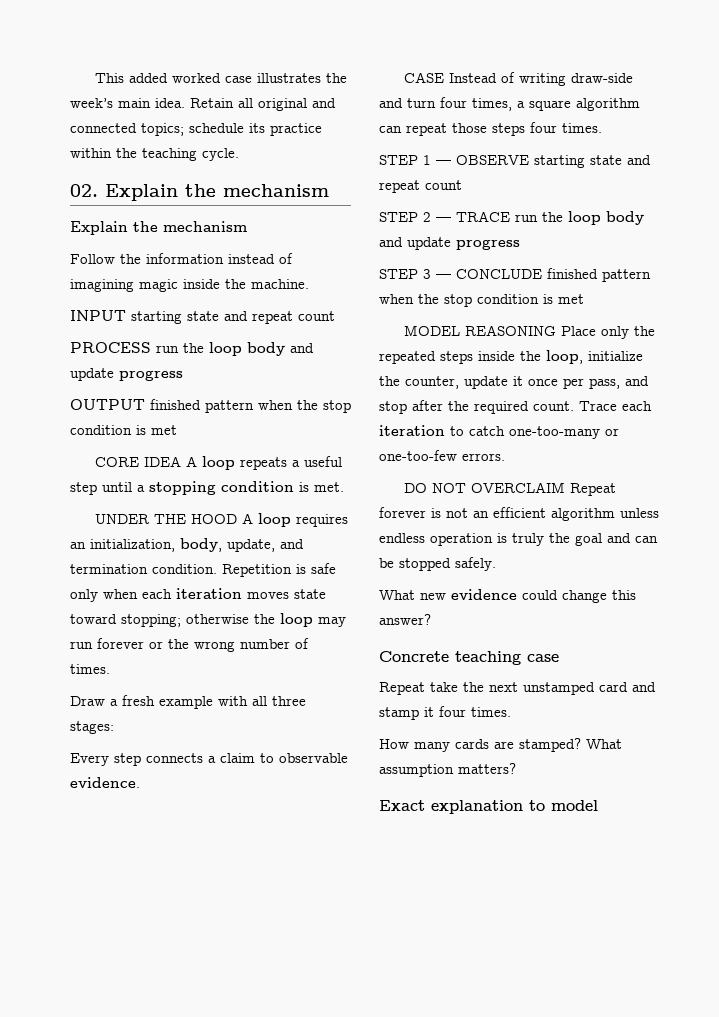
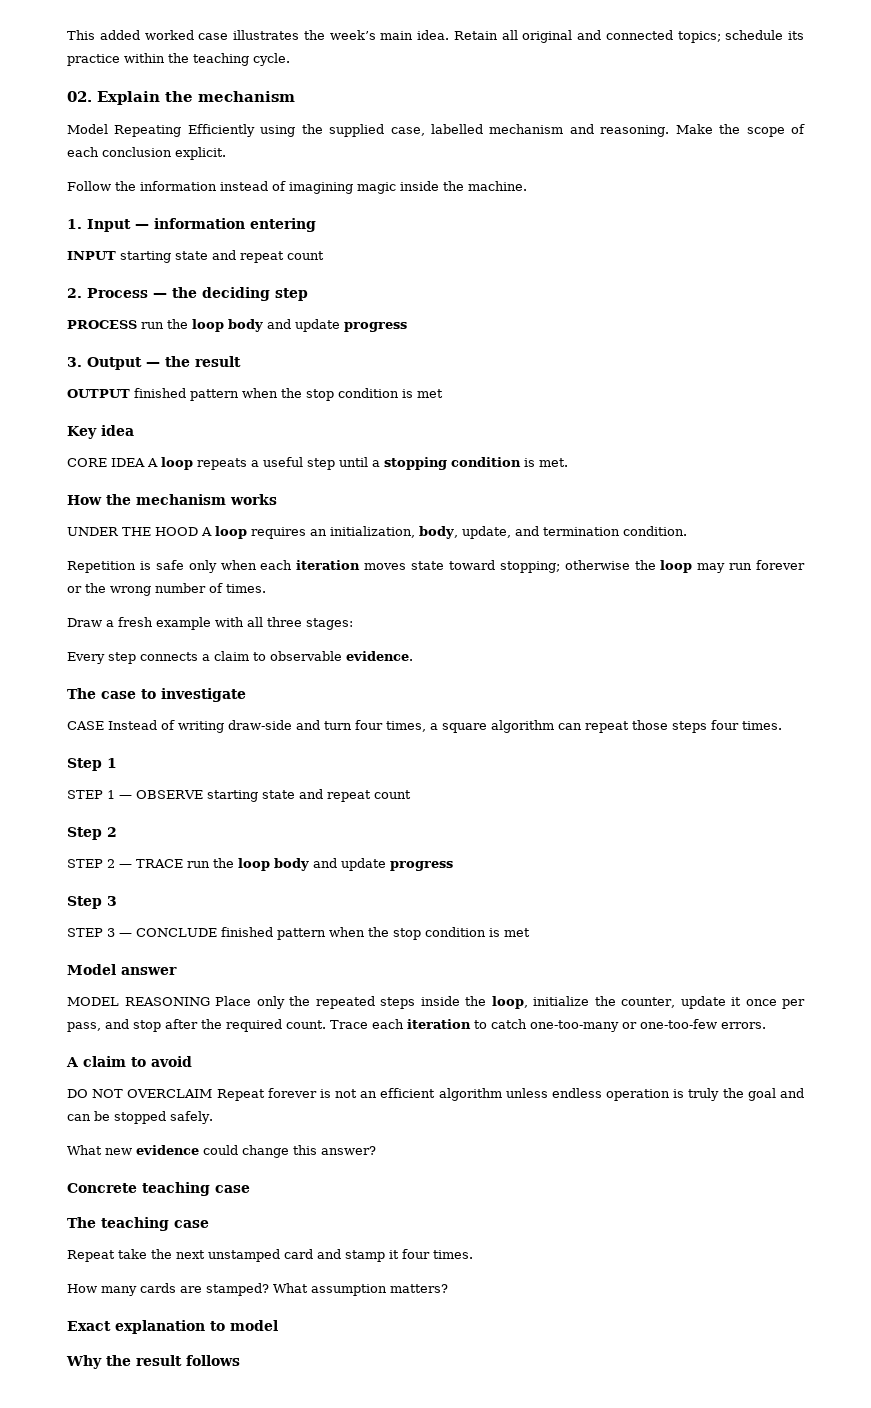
[70,221,247,235] Explain the mechanism -> [67,124,806,137] [67,147,226,160] Model Repeating Efficiently using the supplied case, labelled mechanism and reasoning. Make the scope of each conclusion explicit.
(309, 284) none -> [67,218,316,232] // 1. Input — information entering
(335, 316) none -> [67,287,308,301] // 2. Process — the deciding step
(183, 375) none -> [67,356,241,370] // 3. Output — the result
(177, 430) none -> [67,425,134,439] // Key idea
(344, 487) none -> [67,494,277,505] // How the mechanism works
(217, 569) none -> (687, 531) //
(140, 782) none -> [67,688,246,702] // The case to investigate
(602, 128) none -> [67,758,117,771] // Step 1
(462, 185) none -> [67,827,117,840] // Step 2
(520, 244) none -> [67,896,117,909] // Step 3
(584, 299) none -> [67,964,177,975] // Model answer
(505, 457) none -> [66,1056,192,1067] // A claim to avoid
(559, 658) none -> [67,1217,209,1231] // The teaching case
(598, 805) none -> [66,1355,240,1369] // Why the result follows

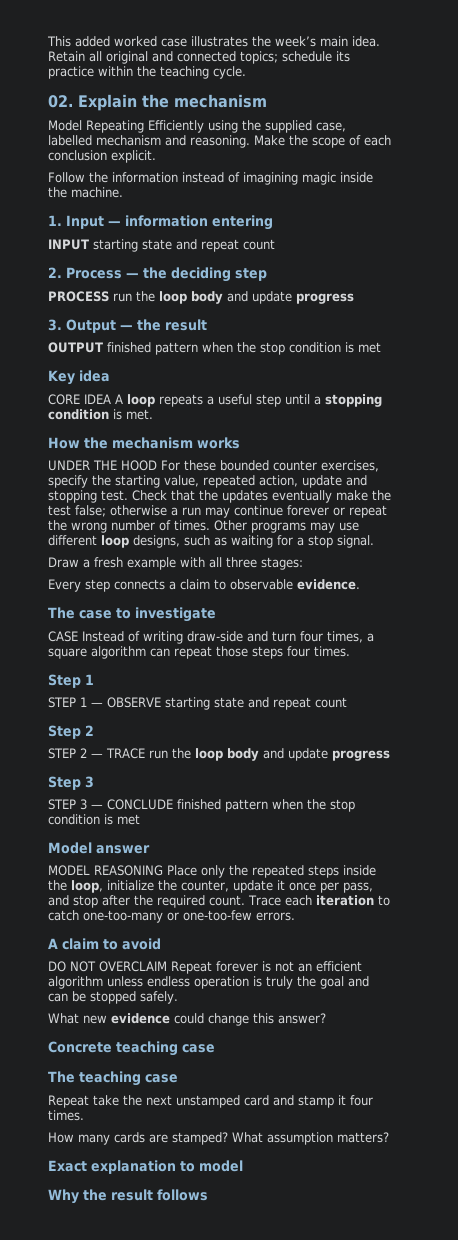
[201,526,687,539] [67,560,753,573] A loop requires an initialization, body, update, and termination condition. // Repetition is safe only when each iteration moves state toward stopping; otherwise the loop may run -> [161,460,379,472] [48,475,367,488] [48,490,391,503] [48,505,283,518] For these bounded counter exercises, specify the starting value, repeated action, update and stopping test. Check that the updates eventually make the test false; otherwise a run may continue
(82, 589) none -> [349,505,387,518] repeat
(266, 588) none -> [214,520,359,533] [48,535,374,548] Other programs may use different loop designs, such as waiting for a stop signal.

